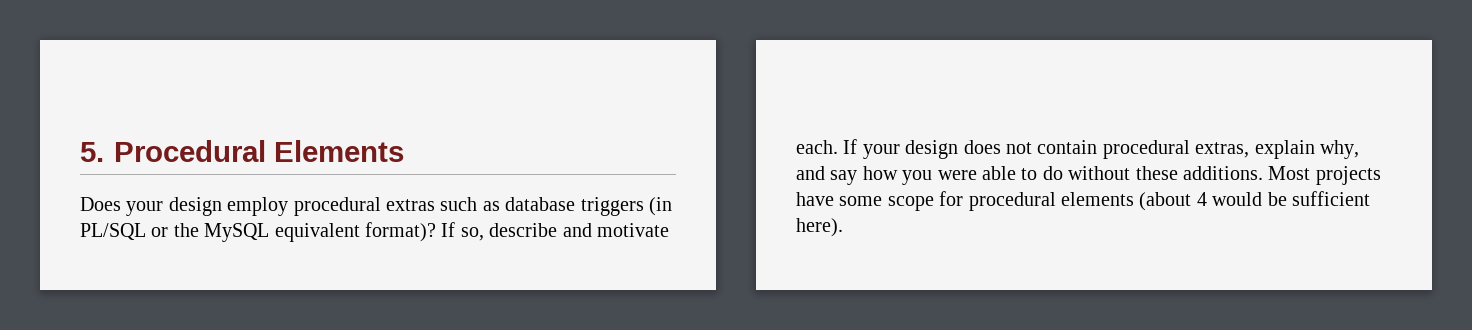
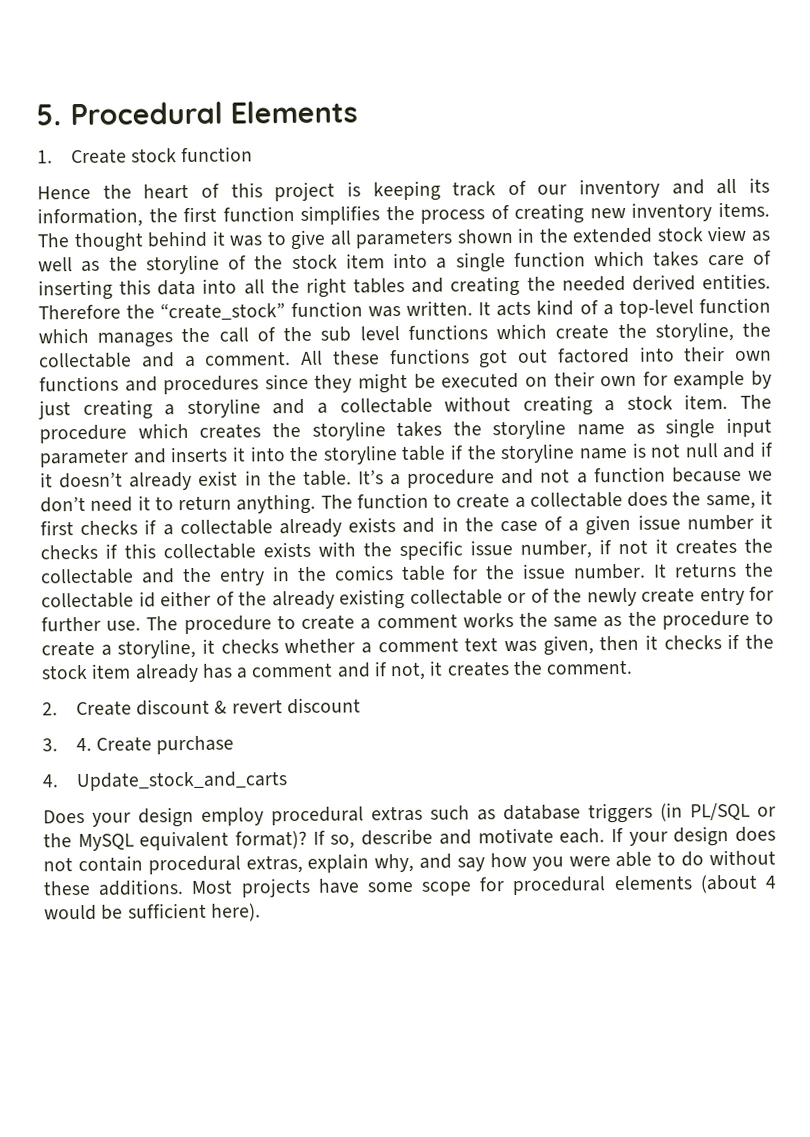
(404, 151) none -> [37,146,254,165] [37,177,770,202] [37,201,770,228] [37,225,770,253] [38,250,772,275] [38,273,771,301] [38,297,771,322] [38,321,771,348] [38,346,772,369] [39,370,772,395] [38,394,772,420] [39,417,772,444] [39,441,773,468] [40,466,773,491] [40,489,773,515] [40,513,773,538] [40,538,773,561] [40,562,775,586] [41,586,774,610] [41,610,774,635] [41,633,774,659] [41,659,633,683] [42,697,361,717] [42,735,235,755] [42,771,288,792] // 1. Create stock function // Hence the heart of this project is keeping track of our inventory and all its information, the first function simplifies the process of creating new inventory items. The thought behind it was to give all parameters shown in the extended stock view as well as the storyline of the stock item into a single function which takes care of inserting this data into all the right tables and creating the needed derived entities. Therefore the “create_stock” function was written. It acts kind of a top-level function which manages the call of the sub level functions which create the storyline, the collectable and a comment. All these functions got out factored into their own functions and procedures since they might be executed on their own for example by just creating a storyline and a collectable without creating a stock item. The procedure which creates the storyline takes the storyline name as single input parameter and inserts it into the storyline table if the storyline name is not null and if it doesn’t already exist in the table. It’s a procedure and not a function because we don’t need it to return anything. The function to create a collectable does the same, it first checks if a collectable already exists and in the case of a given issue number it checks if this collectable exists with the specific issue number, if not it creates the collectable and the entry in the comics table for the issue number. It returns the collectable id either of the already existing collectable or of the newly create entry for further use. The procedure to create a comment works the same as the procedure to create a storyline, it checks whether a comment text was given, then it checks if the stock item already has a comment and if not, it creates the comment. // 2. Create discount & revert discount // 3. 4. Create purchase // 4. Update_stock_and_carts

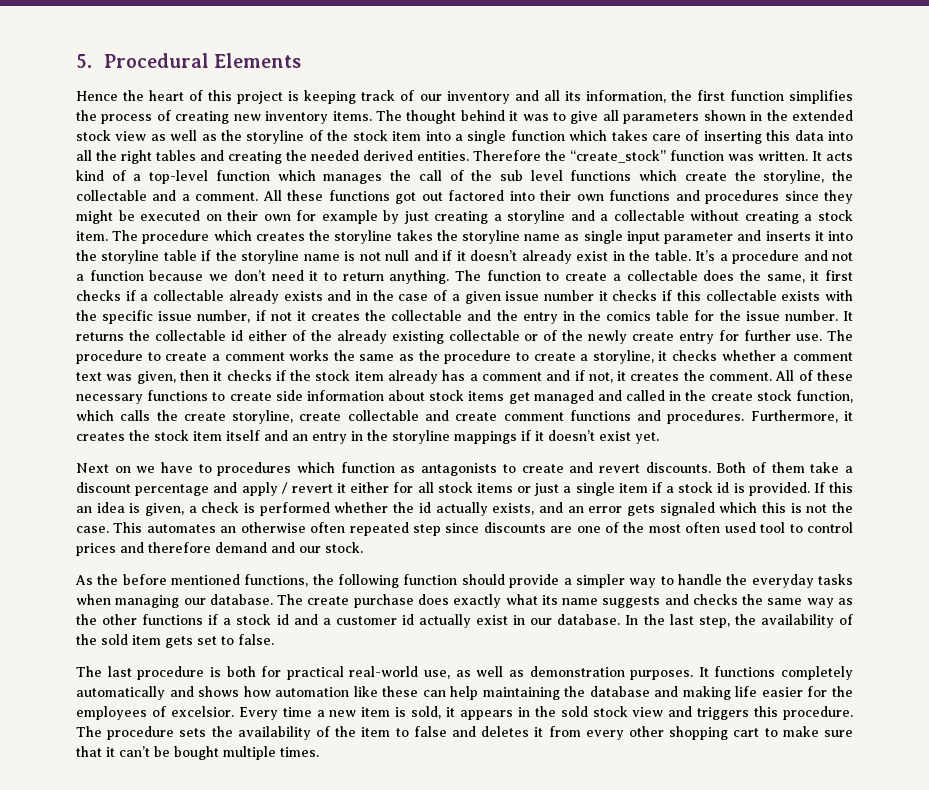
[37,146,254,165] // 1. Create stock function -> (302, 60) none
[42,697,361,717] [42,735,235,755] [42,771,288,792] [43,802,776,828] [43,826,777,852] [43,849,776,875] [43,874,776,898] [44,902,261,922] // 2. Create discount & revert discount // 3. 4. Create purchase // 4. Update_stock_and_carts // Does your design employ procedural extras such as database triggers (in PL/SQL or the MySQL equivalent format)? If so, describe and motivate each. If your design does not contain procedural extras, explain why, and say how you were able to do without these additions. Most projects have some scope for procedural elements (about 4 would be sufficient here). -> [775,370,854,381] [76,390,853,404] [76,410,854,424] [76,430,659,444] [76,462,854,476] [76,482,853,496] [76,502,853,516] [76,522,854,536] [76,542,363,556] [75,574,854,588] [76,594,854,608] [76,614,854,628] [76,634,274,648] [76,666,853,680] [76,686,853,700] [76,706,853,720] [76,726,854,740] [76,746,319,760] All of these necessary functions to create side information about stock items get managed and called in the create stock function, which calls the create storyline, create collectable and create comment functions and procedures. Furthermore, it creates the stock item itself and an entry in the storyline mappings if it doesn’t exist yet. // Next on we have to procedures which function as antagonists to create and revert discounts. Both of them take a discount percentage and apply / revert it either for all stock items or just a single item if a stock id is provided. If this an idea is given, a check is performed whether the id actually exists, and an error gets signaled which this is not the case. This automates an otherwise often repeated step since discounts are one of the most often used tool to control prices and therefore demand and our stock. // As the before mentioned functions, the following function should provide a simpler way to handle the everyday tasks when managing our database. The create purchase does exactly what its name suggests and checks the same way as the other functions if a stock id and a customer id actually exist in our database. In the last step, the availability of the sold item gets set to false. // The last procedure is both for practical real-world use, as well as demonstration purposes. It functions completely automatically and shows how automation like these can help maintaining the database and making life easier for the employees of excelsior. Every time a new item is sold, it appears in the sold stock view and triggers this procedure. The procedure sets the availability of the item to false and deletes it from every other shopping cart to make sure that it can’t be bought multiple times.

